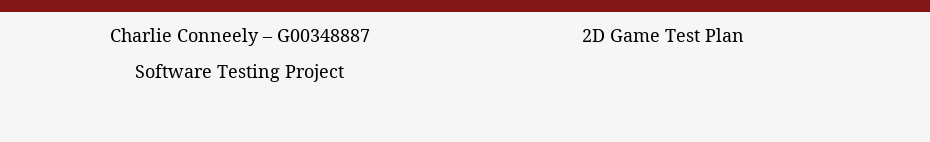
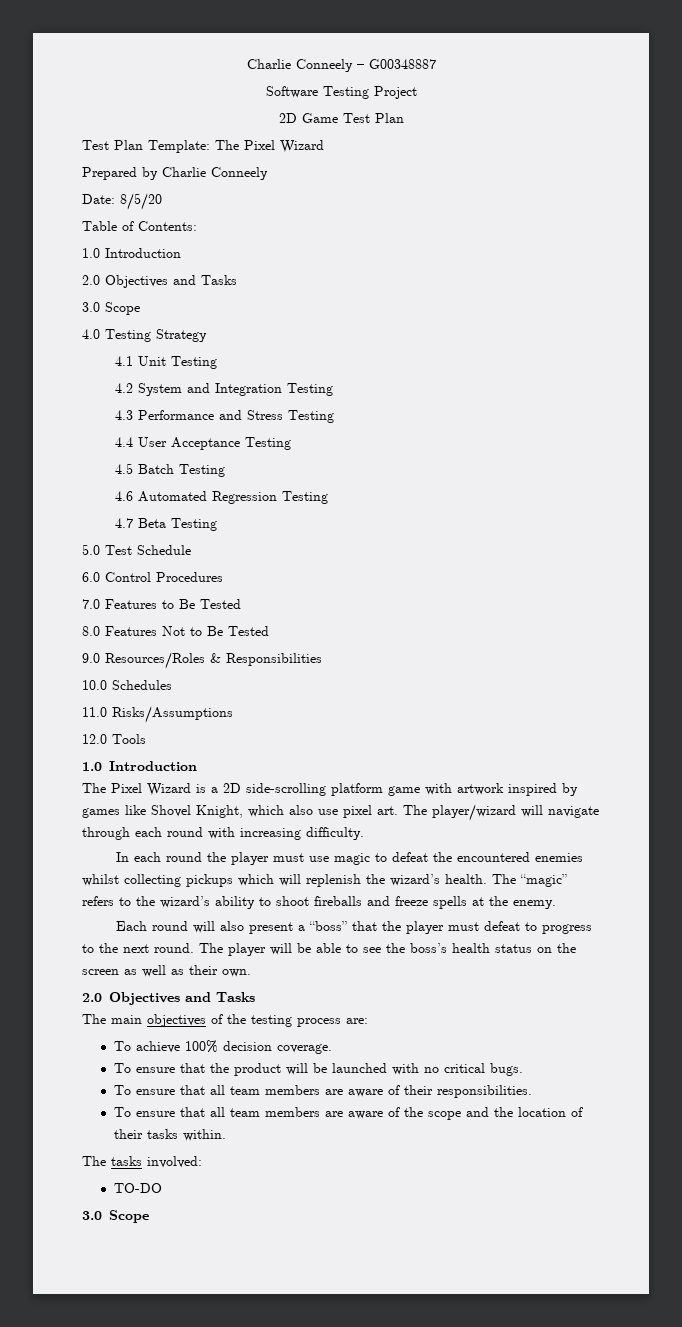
(744, 35) none -> [82,140,324,153] [82,167,268,180] [82,193,162,210] [82,221,197,231] [82,248,181,258] [82,275,237,288] [82,302,140,315] [82,329,207,342] [115,356,218,369] [115,383,334,396] [115,410,335,423] [115,437,292,450] [115,463,226,477] [115,491,329,504] [115,518,218,531] [82,544,191,555] [82,572,223,582] [82,599,241,609] [82,626,269,636] [82,652,322,669] [82,680,172,690] [82,706,233,723] [82,734,146,744] [82,761,197,771] [82,783,578,796] [82,804,599,821] [82,827,364,840] [115,852,583,865] [82,874,567,887] [82,896,556,909] [115,921,592,934] [82,943,576,956] [82,965,251,977] [82,992,255,1005] [82,1014,368,1027] [114,1040,333,1054] [114,1063,524,1076] [114,1085,533,1098] [114,1107,584,1120] [114,1129,227,1141] [82,1156,202,1168] [114,1183,163,1193] [82,1210,149,1223] // Test Plan Template: The Pixel Wizard // Prepared by Charlie Conneely // Date: 8/5/20 // Table of Contents: // 1.0 Introduction // 2.0 Objectives and Tasks // 3.0 Scope // 4.0 Testing Strategy // 4.1 Unit Testing // 4.2 System and Integration Testing // 4.3 Performance and Stress Testing // 4.4 User Acceptance Testing // 4.5 Batch Testing // 4.6 Automated Regression Testing // 4.7 Beta Testing // 5.0 Test Schedule // 6.0 Control Procedures // 7.0 Features to Be Tested // 8.0 Features Not to Be Tested // 9.0 Resources/Roles & Responsibilities // 10.0 Schedules // 11.0 Risks/Assumptions // 12.0 Tools // 1.0 Introduction // The Pixel Wizard is a 2D side-scrolling platform game with artwork inspired by games like Shovel Knight, which also use pixel art. The player/wizard will navigate through each round with increasing difficulty. // In each round the player must use magic to defeat the encountered enemies whilst collecting pickups which will replenish the wizard’s health. The “magic” refers to the wizard’s ability to shoot fireballs and freeze spells at the enemy. // Each round will also present a “boss” that the player must defeat to progress to the next round. The player will be able to see the boss’s health status on the screen as well as their own. // 2.0 Objectives and Tasks // The main objectives of the testing process are: // To achieve 100% decision coverage. // To ensure that the product will be launched with no critical bugs. // To ensure that all team members are aware of their responsibilities. // To ensure that all team members are aware of the scope and the location of their tasks within. // The tasks involved: // TO-DO // 3.0 Scope

